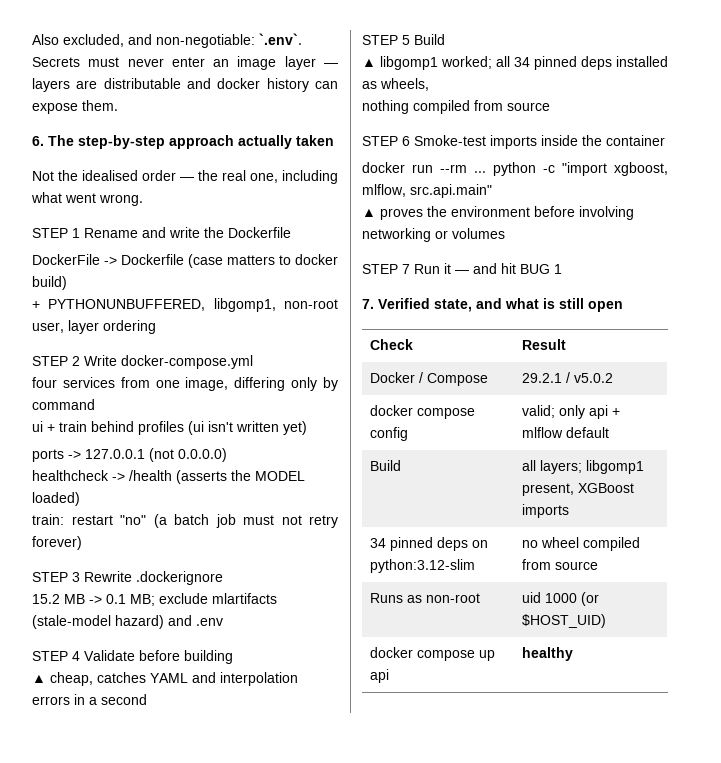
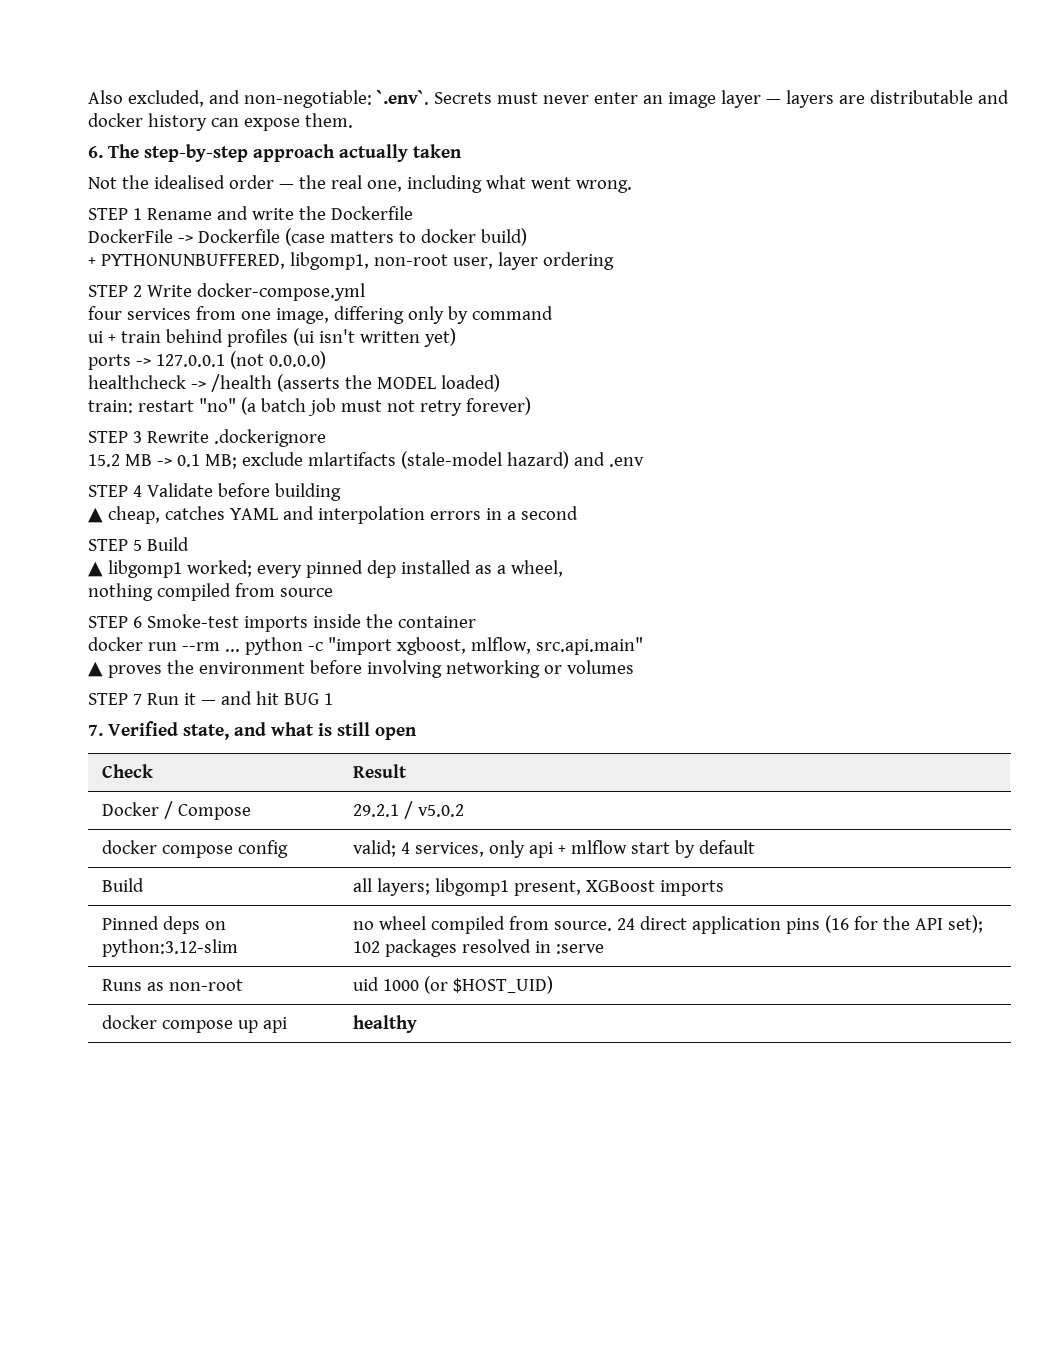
[496,56,668,70] [362,78,429,91] all 34 pinned deps installed as wheels, -> [256,560,563,578] every pinned dep installed as a wheel,
(555, 411) none -> [401,842,485,857] 4 services,
(563, 432) none -> [631,840,696,858] start by
[369,537,433,551] 34 pinned -> [102,916,160,930] Pinned
[554,561,598,570] source -> [554,915,984,934] [353,939,605,957] source. 24 direct application pins (16 for the API set); 102 packages resolved in :serve

